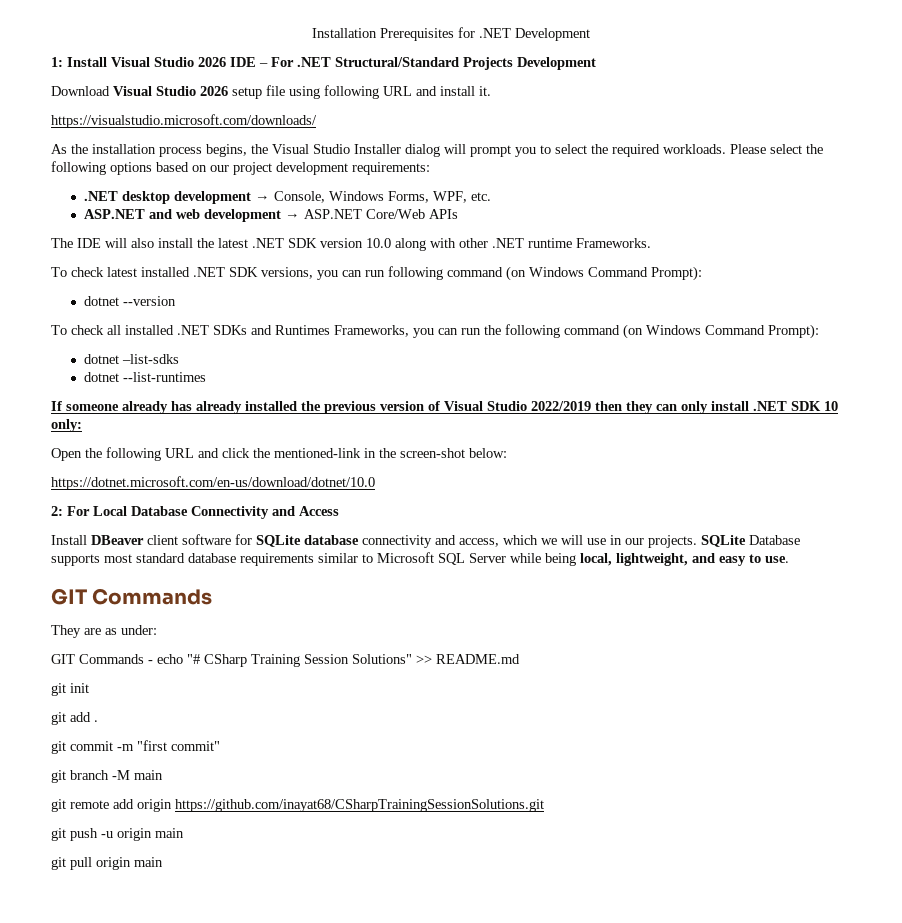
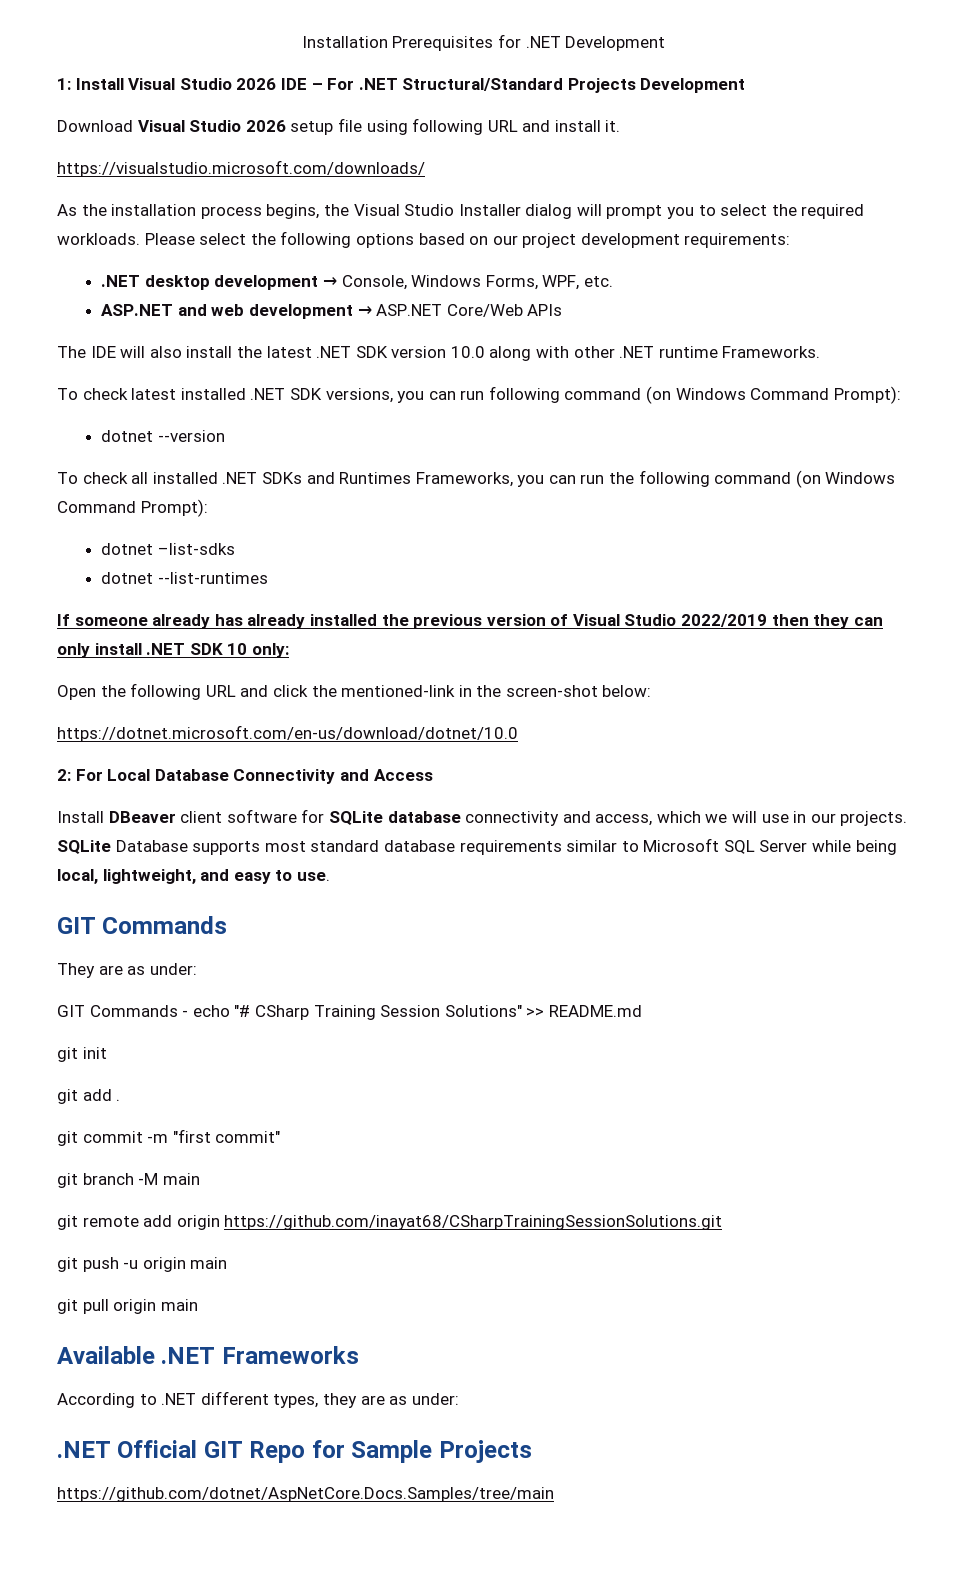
(163, 862) none -> [57,1346,359,1364] [57,1391,459,1408] [57,1440,532,1463] [57,1487,554,1502] // Available .NET Frameworks // According to .NET different types, they are as under: // .NET Official GIT Repo for Sample Projects // https://github.com/dotnet/AspNetCore.Docs.Samples/tree/main

